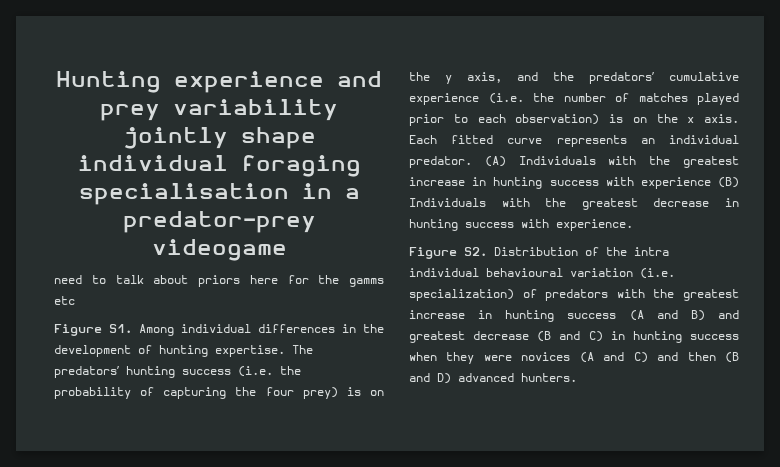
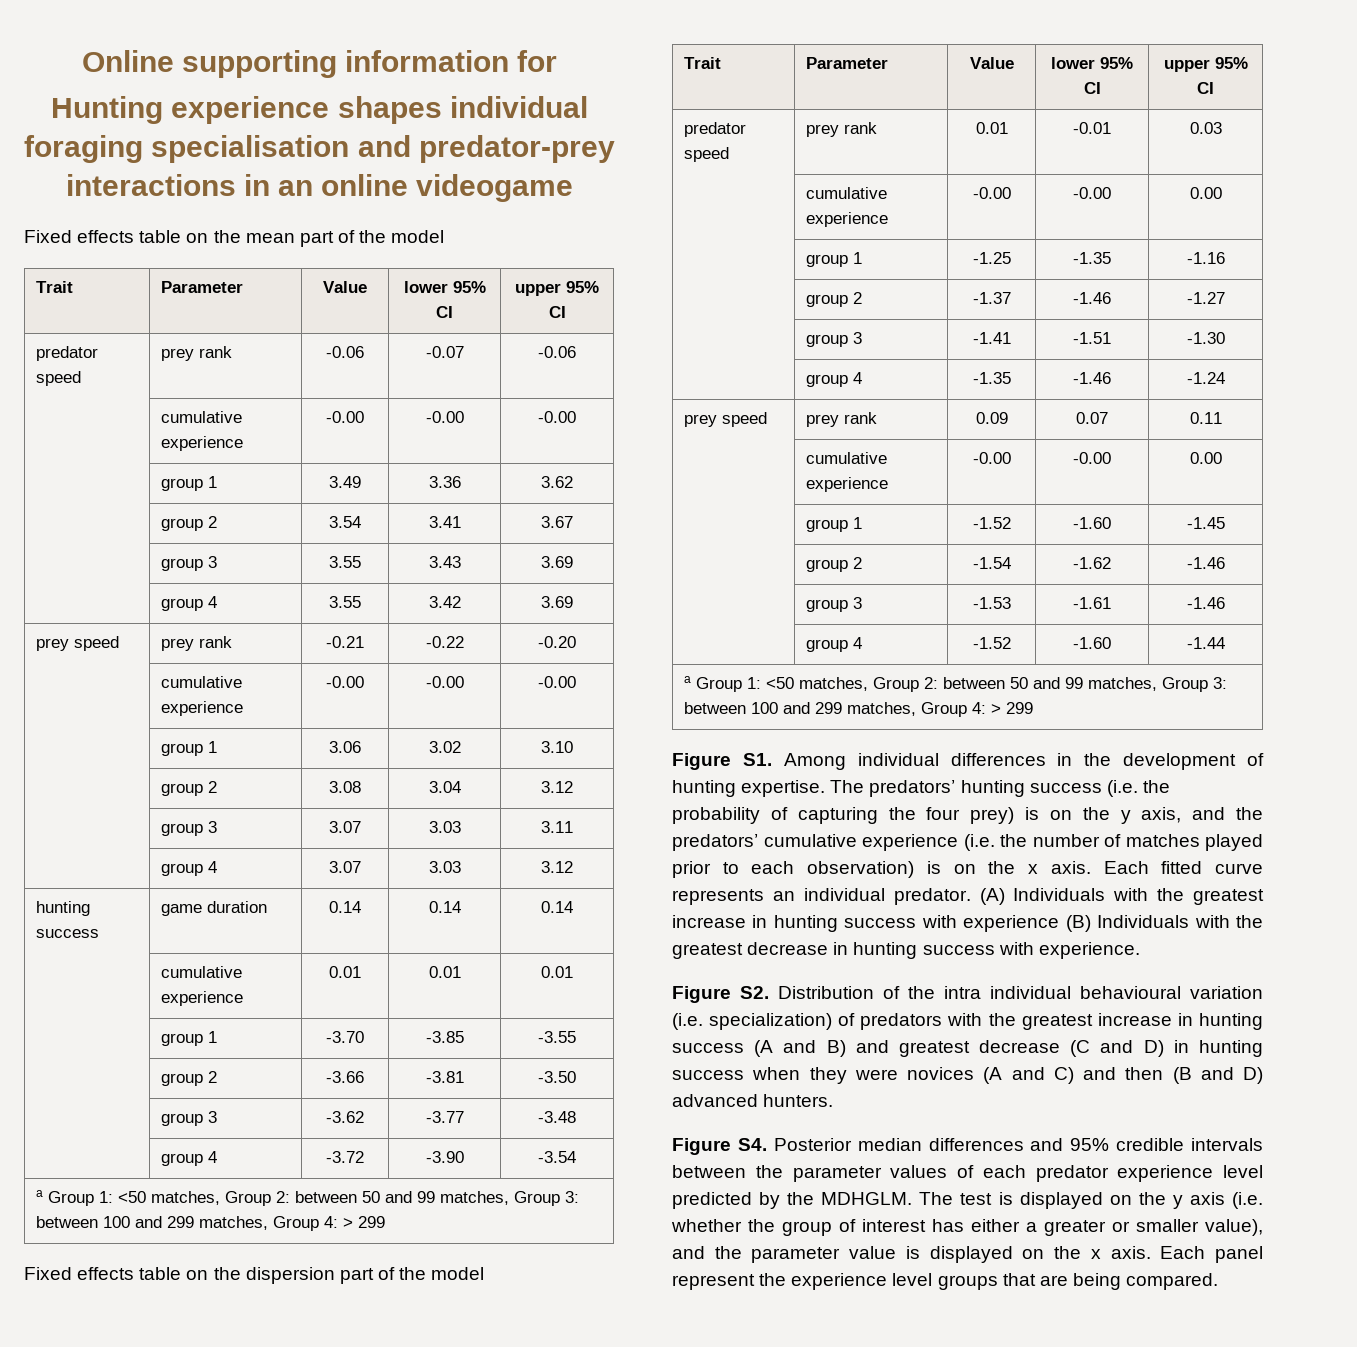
[56,71,382,93] [100,99,338,121] [122,127,316,149] [77,155,361,177] [78,183,360,205] [122,211,316,233] [151,239,287,261] [54,275,384,287] [54,296,75,305] Hunting experience and prey variability jointly shape individual foraging specialisation in a predator-prey videogame // need to talk about priors here for the gamms etc -> [81,50,558,78] [51,96,588,124] [24,135,615,163] [65,174,574,202] [24,230,445,247] [36,281,74,293] [161,281,244,293] [322,281,367,293] [403,281,486,293] [435,306,453,318] [515,281,599,296] [548,306,566,318] [36,346,99,361] [36,371,82,386] [161,346,233,361] [325,346,364,358] [425,346,464,358] [538,346,576,358] [161,411,243,423] [161,436,244,451] [325,411,364,423] [425,411,464,423] [538,411,576,423] [161,476,218,491] [328,476,361,488] [428,476,461,488] [541,476,573,488] [161,516,218,531] [328,516,361,528] [428,516,461,528] [541,516,573,528] [161,556,218,571] [328,556,361,568] [428,556,461,568] [541,556,573,568] [161,596,218,611] [328,596,361,608] [428,596,461,608] [541,596,573,608] [36,636,120,651] [161,636,233,651] [325,636,364,648] [425,636,464,648] [538,636,576,648] [161,676,243,688] [161,701,244,716] [325,676,364,688] [425,676,464,688] [538,676,576,688] [161,741,218,756] [328,741,361,753] [428,741,461,753] [541,741,573,753] [161,781,218,796] [328,781,361,793] [428,781,461,793] [541,781,573,793] [161,821,218,836] [328,821,361,833] [428,821,461,833] [541,821,573,833] [161,861,218,876] [328,861,361,873] [428,861,461,873] [541,861,573,873] [36,901,91,916] [36,929,100,938] [161,901,268,916] [328,901,361,913] [428,901,461,913] [541,901,573,913] [161,966,243,978] [161,991,244,1006] [328,966,361,978] [428,966,461,978] [541,966,573,978] [161,1031,218,1046] [325,1031,364,1043] [425,1031,464,1043] [538,1031,576,1043] [161,1071,218,1086] [325,1071,364,1083] [425,1071,464,1083] [538,1071,576,1083] [161,1111,218,1126] [325,1111,364,1123] [425,1111,464,1123] [538,1111,576,1123] [161,1151,218,1166] [325,1151,364,1163] [425,1151,464,1163] [538,1151,576,1163] [36,1190,580,1206] [36,1216,386,1231] [24,1267,485,1284] [684,57,722,69] [806,57,889,69] [969,57,1014,69] [1051,57,1133,69] [1083,82,1101,94] [1163,57,1248,72] [1197,82,1214,94] [684,122,747,137] [684,147,730,162] [806,122,878,137] [975,122,1008,134] [1073,122,1111,134] [1189,122,1222,134] [806,187,888,199] [806,212,889,227] [972,187,1011,199] [1073,187,1111,199] [1189,187,1222,199] [806,252,863,267] [972,252,1011,264] [1073,252,1111,264] [1186,252,1225,264] [806,292,863,307] [972,292,1011,304] [1073,292,1111,304] [1186,292,1225,304] [806,332,863,347] [972,332,1011,344] [1073,332,1111,344] [1186,332,1225,344] [806,372,863,387] [972,372,1011,384] [1073,372,1111,384] [1186,372,1225,384] [684,412,768,427] [806,412,878,427] [975,412,1008,424] [1076,412,1108,424] [1189,412,1222,424] [806,452,888,464] [806,477,889,492] [972,452,1011,464] [1073,452,1111,464] [1189,452,1222,464] [806,517,863,532] [972,517,1011,529] [1073,517,1111,529] [1186,517,1225,529] [806,557,863,572] [972,557,1011,569] [1073,557,1111,569] [1186,557,1225,569] [806,597,863,612] [972,597,1011,609] [1073,597,1111,609] [1186,597,1225,609] [806,637,863,652] [972,637,1011,649] [1073,637,1111,649] [1186,637,1225,649] [684,676,1228,692] [684,702,1034,717] Online supporting information for // Hunting experience shapes individual foraging specialisation and predator-prey interactions in an online videogame // Fixed effects table on the mean part of the model // Trait | Parameter | Value | lower 95% CI | upper 95% CI // predator speed | prey rank | -0.06 | -0.07 | -0.06 // | cumulative experience | -0.00 | -0.00 | -0.00 // | group 1 | 3.49 | 3.36 | 3.62 // | group 2 | 3.54 | 3.41 | 3.67 // | group 3 | 3.55 | 3.43 | 3.69 // | group 4 | 3.55 | 3.42 | 3.69 // prey speed | prey rank | -0.21 | -0.22 | -0.20 // | cumulative experience | -0.00 | -0.00 | -0.00 // | group 1 | 3.06 | 3.02 | 3.10 // | group 2 | 3.08 | 3.04 | 3.12 // | group 3 | 3.07 | 3.03 | 3.11 // | group 4 | 3.07 | 3.03 | 3.12 // hunting success | game duration | 0.14 | 0.14 | 0.14 // | cumulative experience | 0.01 | 0.01 | 0.01 // | group 1 | -3.70 | -3.85 | -3.55 // | group 2 | -3.66 | -3.81 | -3.50 // | group 3 | -3.62 | -3.77 | -3.48 // | group 4 | -3.72 | -3.90 | -3.54 // a Group 1: <50 matches, Group 2: between 50 and 99 matches, Group 3: between 100 and 299 matches, Group 4: > 299 // Fixed effects table on the dispersion part of the model // Trait | Parameter | Value | lower 95% CI | upper 95% CI // predator speed | prey rank | 0.01 | -0.01 | 0.03 // | cumulative experience | -0.00 | -0.00 | 0.00 // | group 1 | -1.25 | -1.35 | -1.16 // | group 2 | -1.37 | -1.46 | -1.27 // | group 3 | -1.41 | -1.51 | -1.30 // | group 4 | -1.35 | -1.46 | -1.24 // prey speed | prey rank | 0.09 | 0.07 | 0.11 // | cumulative experience | -0.00 | -0.00 | 0.00 // | group 1 | -1.52 | -1.60 | -1.45 // | group 2 | -1.54 | -1.62 | -1.46 // | group 3 | -1.53 | -1.61 | -1.46 // | group 4 | -1.52 | -1.60 | -1.44 // a Group 1: <50 matches, Group 2: between 50 and 99 matches, Group 3: between 100 and 299 matches, Group 4: > 299
[537,331,603,342] (B and C) -> [1070,1040,1164,1057] (C and D)
(577, 377) none -> [672,1138,1263,1155] [672,1165,1263,1182] [672,1192,1263,1209] [671,1219,1263,1236] [672,1246,1263,1263] [672,1273,1219,1290] // Figure S4. Posterior median differences and 95% credible intervals between the parameter values of each predator experience level predicted by the MDHGLM. The test is displayed on the y axis (i.e. whether the group of interest has either a greater or smaller value), and the parameter value is displayed on the x axis. Each panel represent the experience level groups that are being compared.

